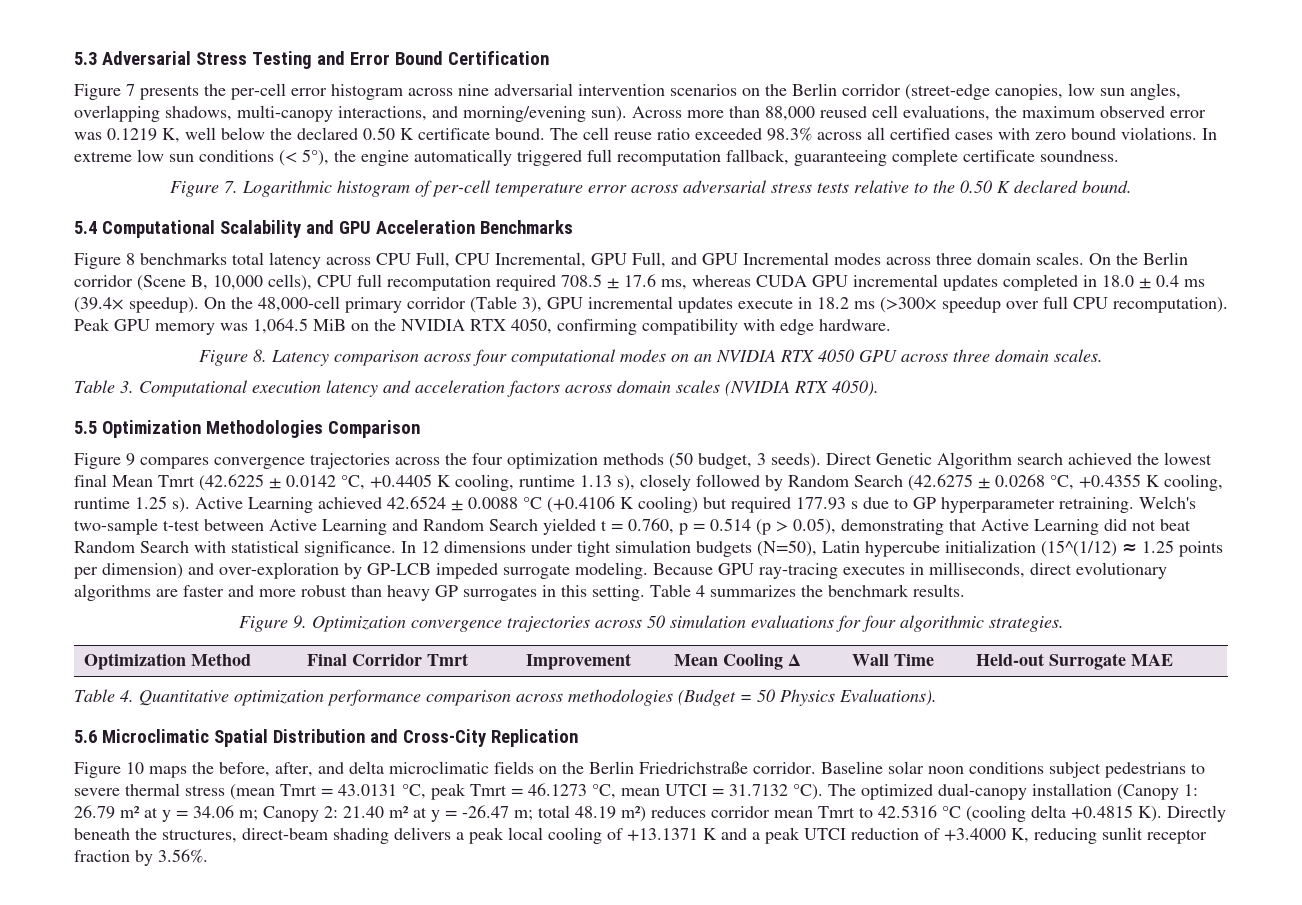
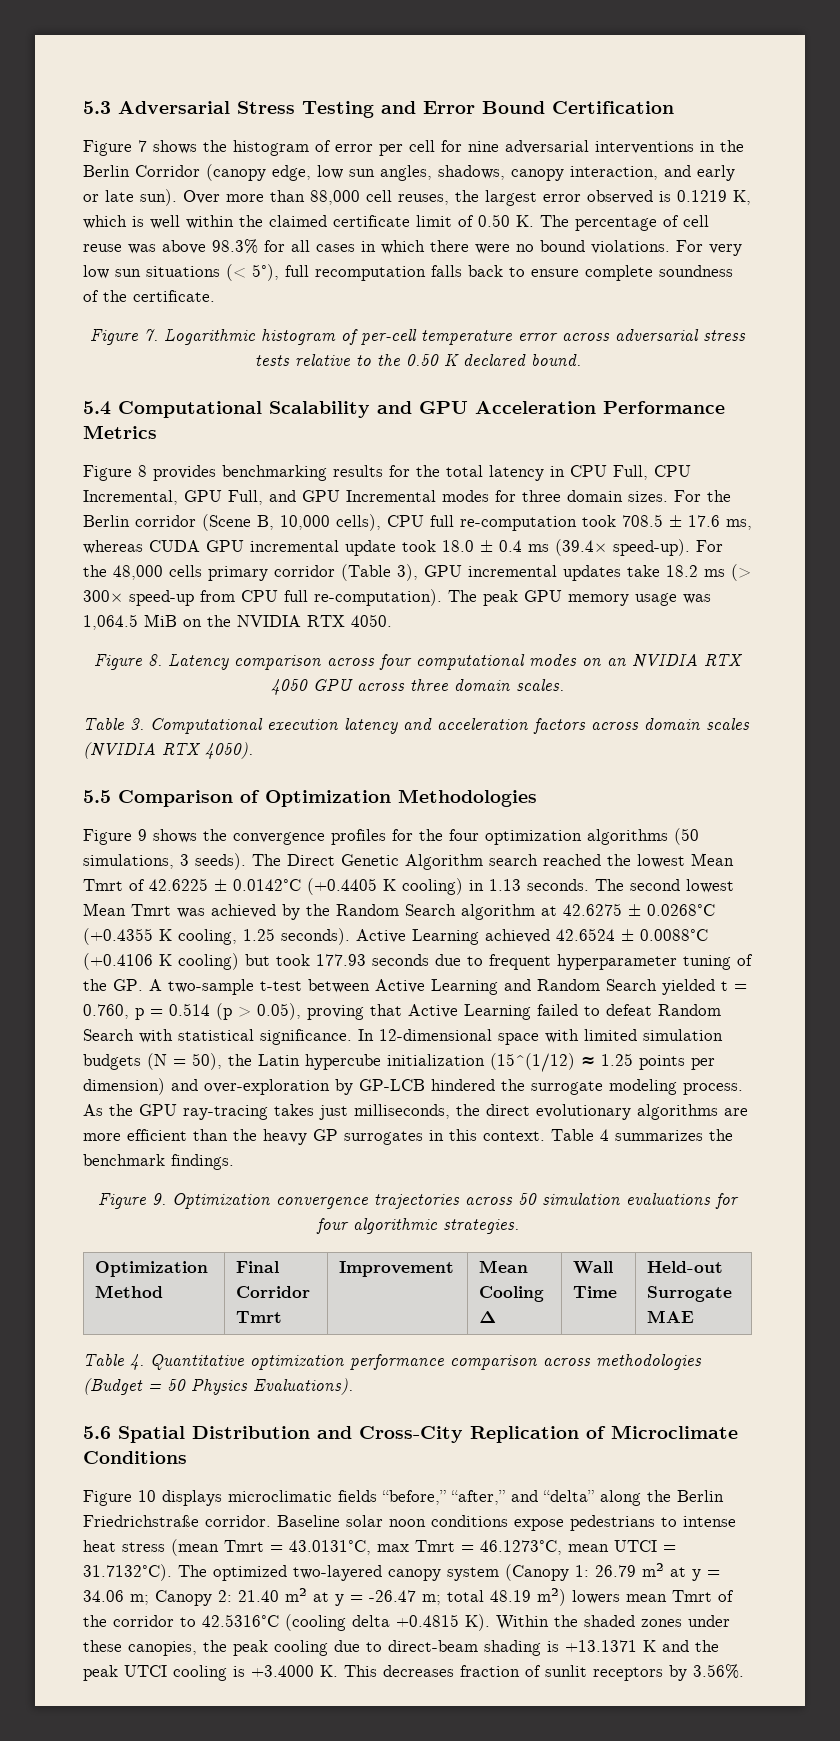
[140,83,1181,100] [74,105,1206,122] [74,127,1217,143] [74,149,274,162] presents the per-cell error histogram across nine adversarial intervention scenarios on the Berlin corridor (street-edge canopies, low sun angles, overlapping shadows, multi-canopy interactions, and morning/evening sun). Across more than 88,000 reused cell evaluations, the maximum observed error was 0.1219 K, well below the declared 0.50 K certificate bound. The cell reuse ratio exceeded 98.3% across all certified cases with zero bound violations. In extreme low sun conditions -> [153,140,744,156] [83,164,735,181] [83,189,751,206] [83,214,709,231] [83,239,742,256] [83,265,220,279] shows the histogram of error per cell for nine adversarial interventions in the Berlin Corridor (canopy edge, low sun angles, shadows, canopy interaction, and early or late sun). Over more than 88,000 cell reuses, the largest error observed is 0.1219 K, which is well within the claimed certificate limit of 0.50 K. The percentage of cell reuse was above 98.3% for all cases in which there were no bound violations. For very low sun situations
[334,149,1119,166] the engine automatically triggered full recomputation fallback, guaranteeing complete certificate soundness. -> [285,265,733,281] [83,290,215,302] full recomputation falls back to ensure complete soundness of the certificate.
[479,220,573,234] Benchmarks -> [603,401,725,414] [83,425,157,439] Performance Metrics
[140,252,227,265] benchmarks -> [153,465,440,481] provides benchmarking results for the
[326,257,371,265] across -> [550,466,565,477] in
[886,252,1111,265] across three domain scales. On -> [495,490,701,502] for three domain sizes. For
[387,275,556,291] recomputation required -> [460,515,616,531] re-computation took
[943,274,1097,291] updates completed in -> [345,540,436,556] update took
[129,296,340,313] speedup). On the 48,000-cell -> [613,539,723,556] [83,565,202,580] speed-up). For the 48,000 cells
[738,296,1228,313] [74,318,110,331] execute in 18.2 ms (>300× speedup over full CPU recomputation). Peak -> [627,564,751,581] [83,589,518,606] take 18.2 ms (> 300× speed-up from CPU full re-computation). The peak
(215, 329) none -> [635,593,677,606] usage
[511,318,891,335] 4050, confirming compatibility with edge hardware. -> [351,614,392,627] 4050.
(97, 427) none -> [118,790,260,807] Comparison of
[327,420,420,438] Comparison -> (537, 798) none
[140,452,752,469] compares convergence trajectories across the four optimization methods (50 budget, -> [153,828,699,845] [83,854,174,869] shows the convergence profiles for the four optimization algorithms (50 simulations,
(821, 461) none -> [252,854,281,866] The
[1068,453,1132,465] achieved -> [543,854,601,866] reached
[74,474,1223,491] [74,496,190,513] final Mean Tmrt (42.6225 ± 0.0142 °C, +0.4405 K cooling, runtime 1.13 s), closely followed by Random Search (42.6275 ± 0.0268 °C, +0.4355 K cooling, runtime 1.25 s). -> [691,853,734,866] [83,878,734,895] [83,903,715,920] [83,928,350,945] Mean Tmrt of 42.6225 ± 0.0142°C (+0.4405 K cooling) in 1.13 seconds. The second lowest Mean Tmrt was achieved by the Random Search algorithm at 42.6275 ± 0.0268°C (+0.4355 K cooling, 1.25 seconds).
[468,497,542,509] 0.0088 °C -> [640,929,708,941] 0.0088°C
[731,496,1196,513] required 177.93 s due to GP hyperparameter retraining. Welch's -> [276,954,753,970] [83,979,162,991] took 177.93 seconds due to frequent hyperparameter tuning of the GP. A
[841,519,944,535] demonstrating -> [307,1005,364,1020] proving
[1104,519,1191,531] did not beat -> [537,1004,652,1016] failed to defeat
[421,540,817,557] 12 dimensions under tight simulation budgets (N=50), -> [379,1029,723,1045] [83,1053,252,1070] 12-dimensional space with limited simulation budgets (N = 50), the
[436,562,1167,579] [74,584,382,601] impeded surrogate modeling. Because GPU ray-tracing executes in milliseconds, direct evolutionary algorithms are faster and more robust than -> [431,1079,743,1095] [83,1104,748,1120] [83,1129,257,1141] hindered the surrogate modeling process. As the GPU ray-tracing takes just milliseconds, the direct evolutionary algorithms are more efficient than the
[592,585,645,601] setting. -> [483,1131,545,1141] context.
[913,584,965,597] results. -> [171,1154,234,1170] findings.
[101,729,209,743] Microclimatic -> (111, 1432) none
(578, 738) none -> [586,1425,738,1439] [83,1451,187,1464] of Microclimate Conditions
[149,761,557,778] maps the before, after, and delta microclimatic fields on -> [162,1490,641,1506] displays microclimatic fields “before,” “after,” and “delta” along
[1049,762,1101,778] subject -> [514,1519,564,1531] expose
[74,783,180,796] severe thermal -> [683,1516,736,1527] [83,1540,116,1552] intense heat
[338,783,1112,800] 43.0131 °C, peak Tmrt = 46.1273 °C, mean UTCI = 31.7132 °C). The optimized dual-canopy installation -> [289,1540,676,1555] [83,1564,499,1581] 43.0131°C, max Tmrt = 46.1273°C, mean UTCI = 31.7132°C). The optimized two-layered canopy system
[651,805,1226,822] [74,827,623,844] reduces corridor mean Tmrt to 42.5316 °C (cooling delta +0.4815 K). Directly beneath the structures, direct-beam shading delivers a peak local cooling of -> [572,1590,734,1604] [83,1614,730,1631] [83,1640,559,1656] lowers mean Tmrt of the corridor to 42.5316°C (cooling delta +0.4815 K). Within the shaded zones under these canopies, the peak cooling due to direct-beam shading is
[752,832,760,840] a -> [695,1640,719,1652] the
[851,827,1207,844] [74,850,130,862] reduction of +3.4000 K, reducing sunlit receptor fraction -> [173,1665,663,1681] cooling is +3.4000 K. This decreases fraction of sunlit receptors

